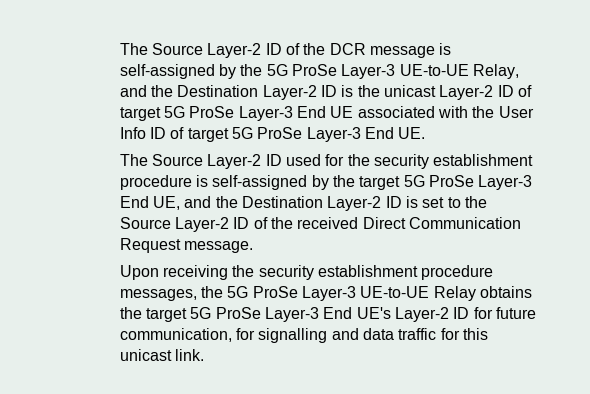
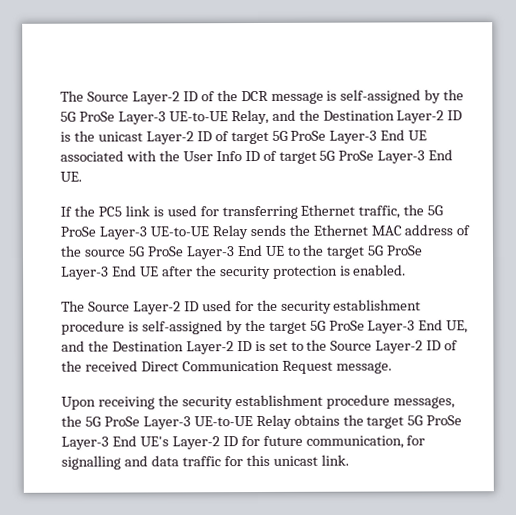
(426, 133) none -> [60,204,444,220] [60,224,471,240] [60,244,423,260] [61,264,407,280] // If the PC5 link is used for transferring Ethernet traffic, the 5G ProSe Layer-3 UE-to-UE Relay sends the Ethernet MAC address of the source 5G ProSe Layer-3 End UE to the target 5G ProSe Layer-3 End UE after the security protection is enabled.

